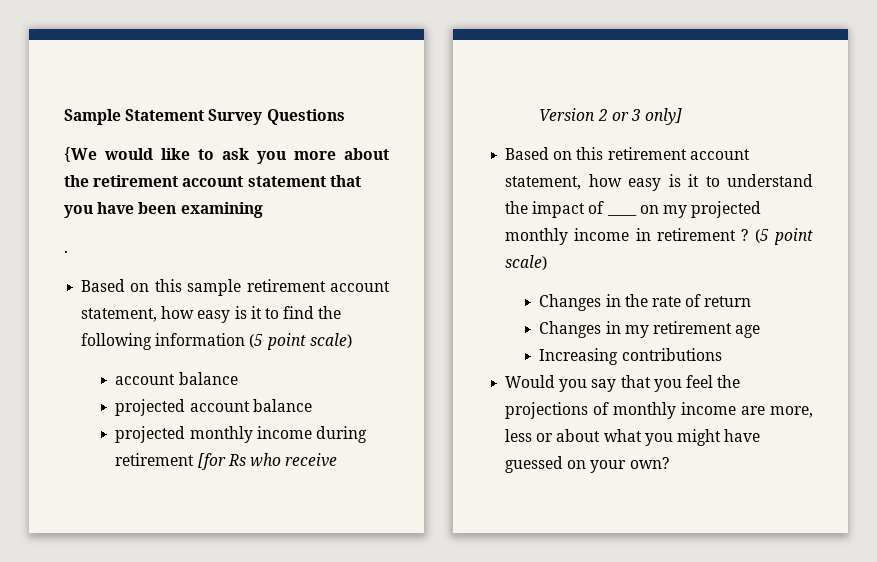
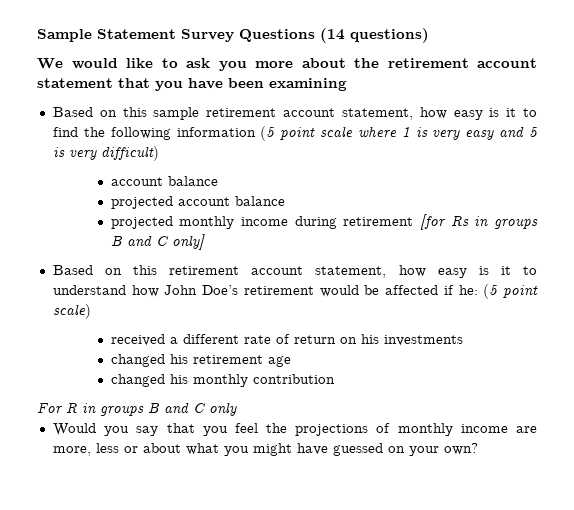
[64,147,97,162] // {We -> [320,28,429,43] [37,58,63,69] (14 questions) // We
[64,250,68,253] // . -> (347, 84) none
[309,333,352,348] scale) -> [320,126,539,140] [52,146,159,161] scale where 1 is very easy and 5 is very difficult)
[249,453,338,467] [539,108,641,121] who receive Version 2 or 3 -> [474,216,539,229] [110,235,169,247] in groups B and C
[505,201,605,218] [606,214,637,216] [639,201,762,218] [505,228,813,245] [505,255,548,270] [539,294,648,311] the impact of ____ on my projected monthly income in retirement ? (5 point scale) // Changes in the -> [131,284,539,299] [52,304,91,319] [110,334,239,346] how John Doe’s retirement would be affected if he: (5 point scale) // received a different
[539,321,761,338] [539,348,722,365] // Changes in my retirement age // Increasing contributions -> [339,334,463,346] [110,354,291,367] [110,374,335,387] [37,402,237,416] on his investments // changed his retirement age // changed his monthly contribution // For R in groups B and C only

